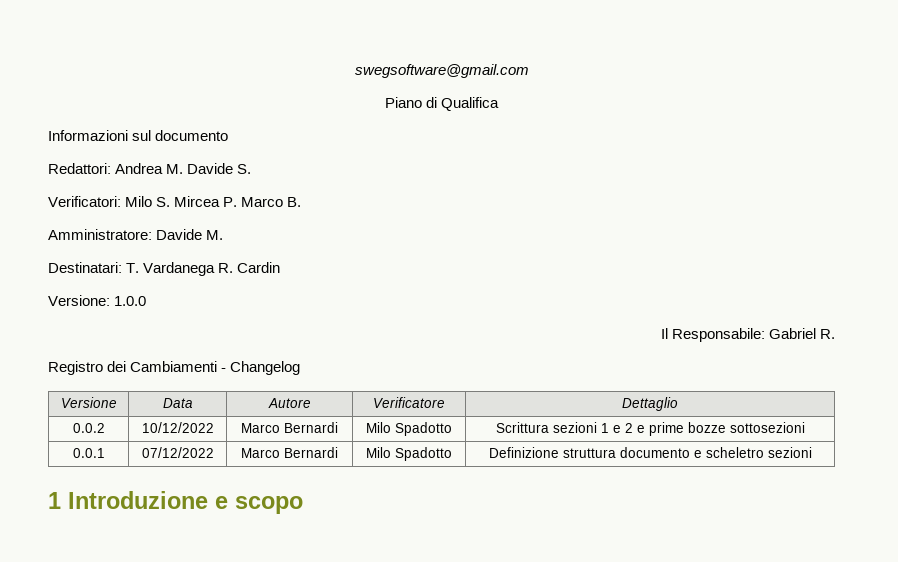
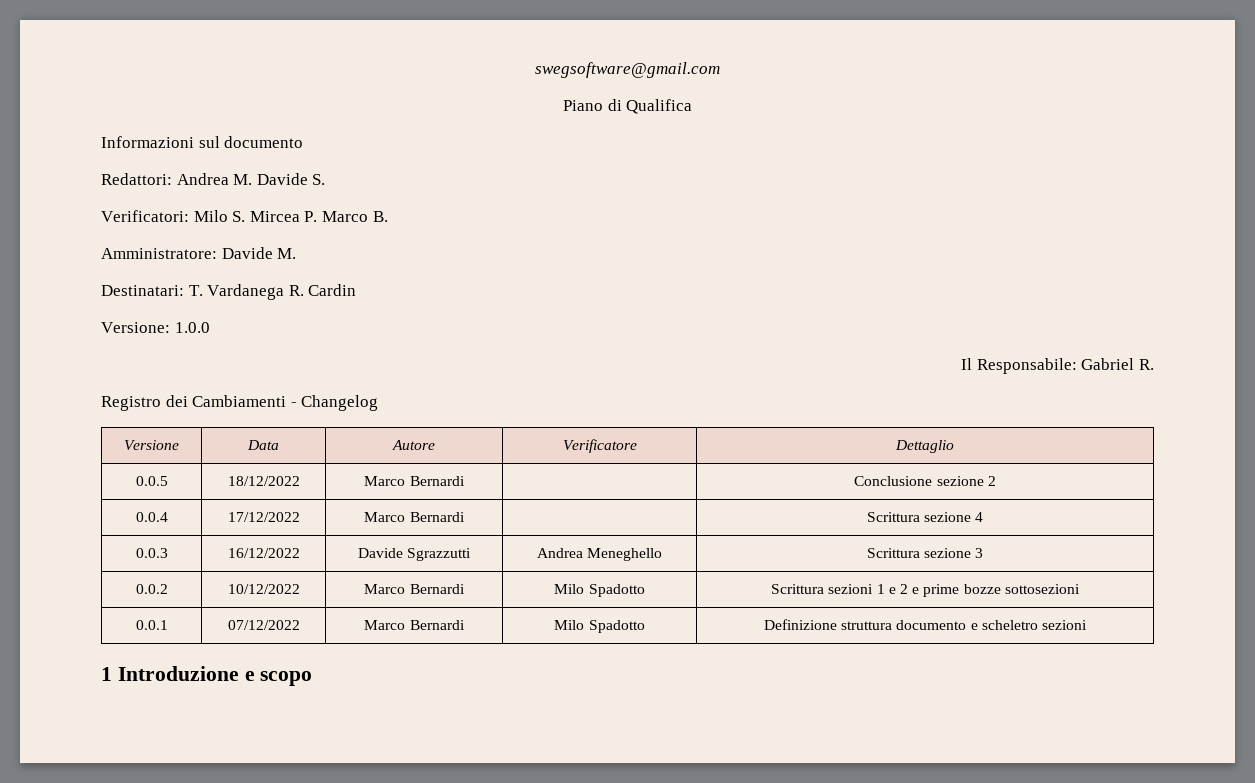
(678, 404) none -> [135,476,168,486] [227,476,300,486] [364,476,465,486] [854,476,996,486] [135,512,168,522] [227,512,300,522] [364,512,465,522] [866,512,984,522] [135,548,168,558] [227,548,300,558] [357,548,472,561] [536,548,663,561] [866,548,984,558] // 0.0.5 | 18/12/2022 | Marco Bernardi | | Conclusione sezione 2 // 0.0.4 | 17/12/2022 | Marco Bernardi | | Scrittura sezione 4 // 0.0.3 | 16/12/2022 | Davide Sgrazzutti | Andrea Meneghello | Scrittura sezione 3

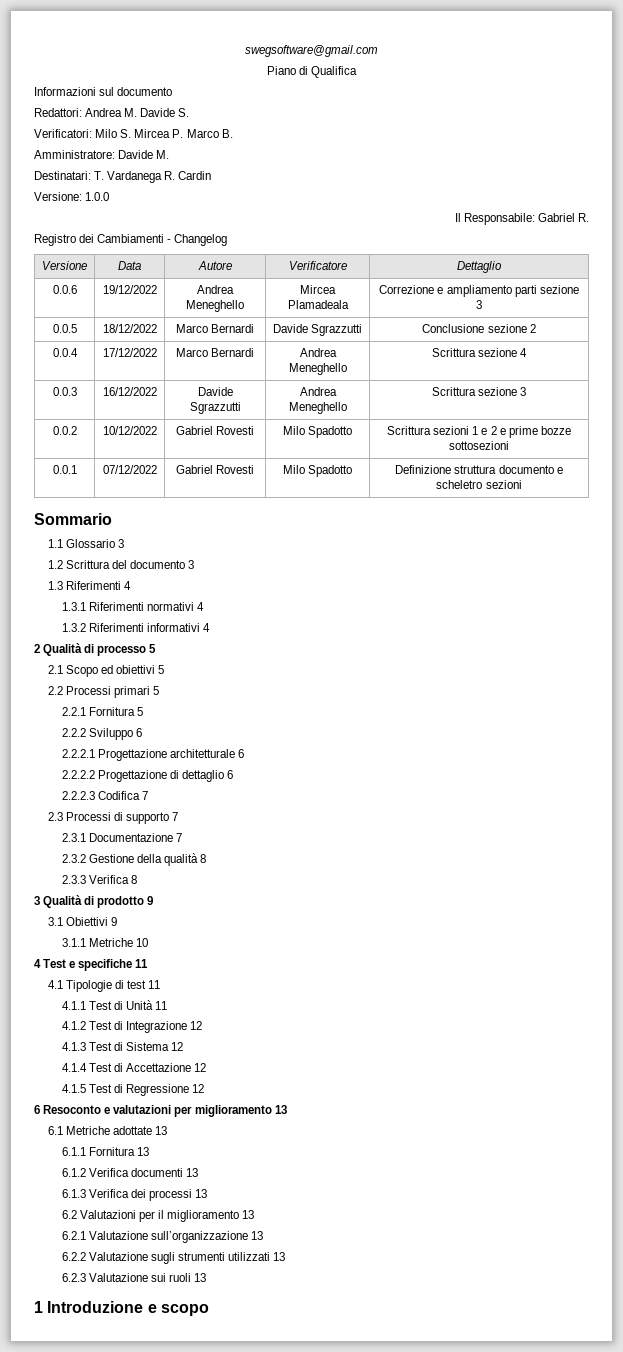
(954, 446) none -> [52,285,77,294] [102,285,157,294] [197,285,234,294] [186,300,244,312] [300,285,336,294] [287,300,349,309] [379,285,579,297] [476,300,482,309] // 0.0.6 | 19/12/2022 | Andrea Meneghello | Mircea Plamadeala | Correzione e ampliamento parti sezione 3
(465, 481) none -> [272,324,363,336] Davide Sgrazzutti
(465, 517) none -> [299,348,337,357] [288,363,347,375] Andrea Meneghello
[364,584,465,594] Marco Bernardi -> [175,426,255,435] Gabriel Rovesti
[364,620,465,630] Marco Bernardi -> [175,465,255,474] Gabriel Rovesti
(1087, 625) none -> [34,513,112,525] [47,539,125,548] [47,560,195,569] [47,581,132,590] [61,602,205,611] [61,623,211,632] [34,643,157,656] [47,665,165,677] [47,686,160,698] [61,707,144,716] [61,728,143,740] [61,749,245,761] [61,770,234,782] [61,791,149,800] [47,812,179,824] [61,833,183,842] [61,853,207,866] [61,875,138,884] [34,895,154,908] [47,917,118,926] [61,938,149,947] [34,959,149,971] [47,980,161,992] [61,1000,168,1010] [61,1021,203,1033] [61,1042,184,1051] [61,1063,207,1072] [61,1084,205,1096] [34,1105,287,1117] [47,1126,168,1135] [61,1147,150,1156] [61,1168,199,1177] [61,1189,208,1201] [61,1210,255,1222] [61,1231,264,1243] [61,1252,286,1264] [61,1273,207,1282] // Sommario // 1.1 Glossario 3 // 1.2 Scrittura del documento 3 // 1.3 Riferimenti 4 // 1.3.1 Riferimenti normativi 4 // 1.3.2 Riferimenti informativi 4 // 2 Qualità di processo 5 // 2.1 Scopo ed obiettivi 5 // 2.2 Processi primari 5 // 2.2.1 Fornitura 5 // 2.2.2 Sviluppo 6 // 2.2.2.1 Progettazione architetturale 6 // 2.2.2.2 Progettazione di dettaglio 6 // 2.2.2.3 Codifica 7 // 2.3 Processi di supporto 7 // 2.3.1 Documentazione 7 // 2.3.2 Gestione della qualità 8 // 2.3.3 Verifica 8 // 3 Qualità di prodotto 9 // 3.1 Obiettivi 9 // 3.1.1 Metriche 10 // 4 Test e specifiche 11 // 4.1 Tipologie di test 11 // 4.1.1 Test di Unità 11 // 4.1.2 Test di Integrazione 12 // 4.1.3 Test di Sistema 12 // 4.1.4 Test di Accettazione 12 // 4.1.5 Test di Regressione 12 // 6 Resoconto e valutazioni per miglioramento 13 // 6.1 Metriche adottate 13 // 6.1.1 Fornitura 13 // 6.1.2 Verifica documenti 13 // 6.1.3 Verifica dei processi 13 // 6.2 Valutazioni per il miglioramento 13 // 6.2.1 Valutazione sull’organizzazione 13 // 6.2.2 Valutazione sugli strumenti utilizzati 13 // 6.2.3 Valutazione sui ruoli 13

